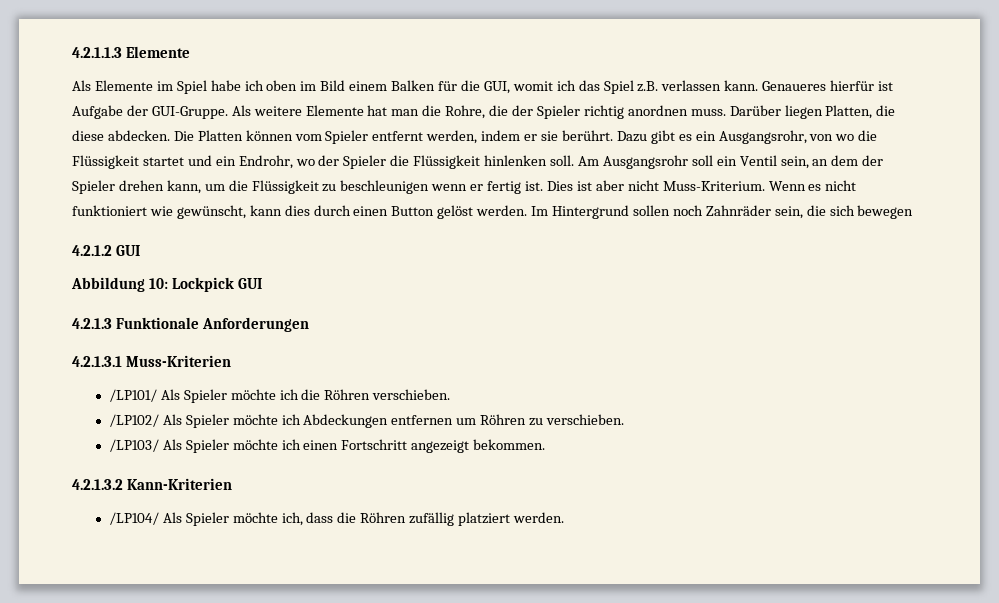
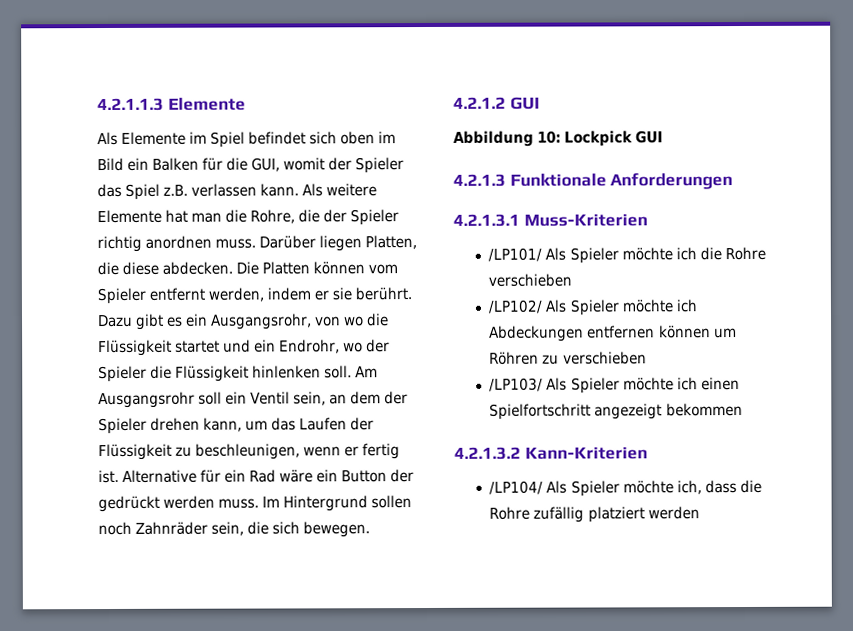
[210,80,264,91] habe ich -> [248,131,338,145] befindet sich
[349,81,388,91] einem -> [127,157,150,171] ein
[556,80,576,91] ich -> [328,157,405,174] der Spieler
[762,80,894,91] [72,105,228,119] Genaueres hierfür ist Aufgabe der GUI-Gruppe. -> (300, 190) none
[228,180,248,191] die -> [271,417,375,431] das Laufen der
[340,180,430,194] beschleunigen -> [195,443,301,460] beschleunigen,
[546,180,857,191] [72,205,528,219] Dies ist aber nicht Muss-Kriterium. Wenn es nicht funktioniert wie gewünscht, kann dies durch einen Button gelöst werden. -> [122,469,415,483] [98,495,260,513] Alternative für ein Rad wäre ein Button der gedrückt werden muss.
[857,205,914,219] bewegen -> [303,521,371,538] bewegen.
[324,389,451,400] Röhren verschieben. -> [724,246,766,261] [488,273,573,287] Rohre verschieben
(454, 420) none -> [658,325,711,339] können
[546,414,625,425] verschieben. -> [562,351,647,365] verschieben
[341,439,546,453] Fortschritt angezeigt bekommen. -> [489,403,743,420] Spielfortschritt angezeigt bekommen
[360,512,407,523] Röhren -> [489,506,531,520] Rohre
[513,512,565,523] werden. -> [647,506,700,520] werden

